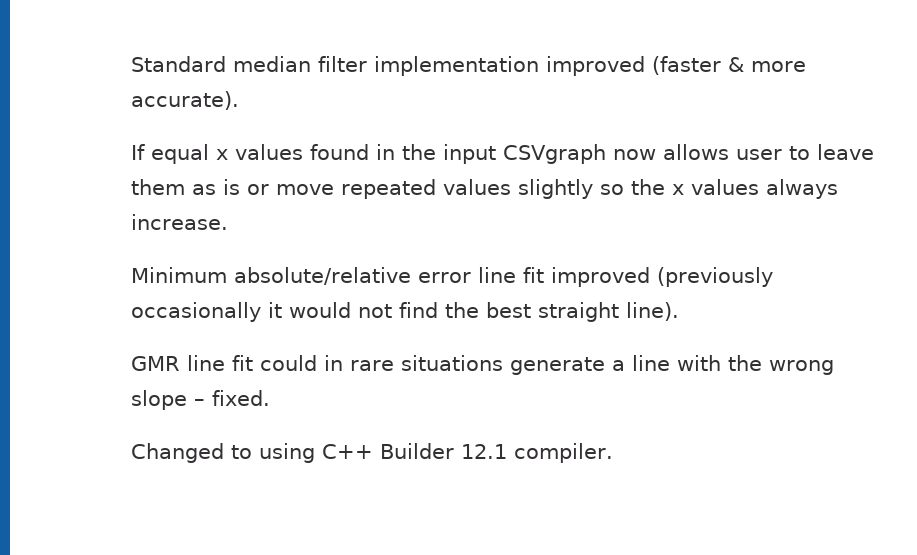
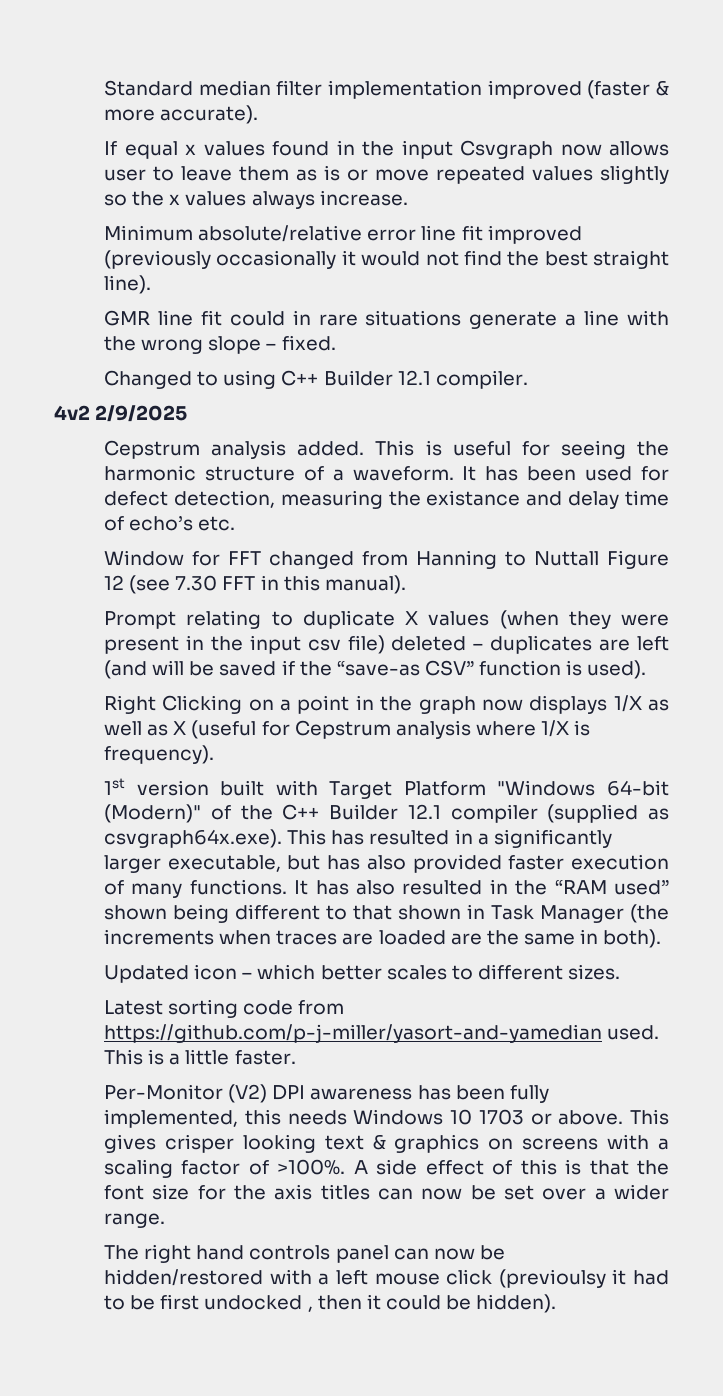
[503,144,607,164] CSVgraph -> [460,140,554,159] Csvgraph
(614, 453) none -> [54,405,188,422] [104,440,670,459] [104,465,670,481] [104,490,670,509] [104,515,236,531] [104,550,670,569] [104,575,406,594] [104,610,670,629] [104,635,670,654] [104,660,647,679] [104,695,669,714] [104,720,591,739] [104,745,215,764] [104,778,670,799] [104,804,670,823] [104,829,612,848] [104,854,669,873] [104,879,670,898] [104,904,670,923] [104,929,662,948] [104,964,621,983] [104,999,345,1018] [104,1024,660,1043] [104,1049,296,1065] [104,1084,549,1103] [104,1109,670,1128] [104,1134,670,1153] [104,1159,669,1178] [104,1184,669,1200] [104,1213,166,1228] [104,1244,505,1263] [104,1269,670,1288] [104,1294,557,1313] // 4v2 2/9/2025 // Cepstrum analysis added. This is useful for seeing the harmonic structure of a waveform. It has been used for defect detection, measuring the existance and delay time of echo’s etc. // Window for FFT changed from Hanning to Nuttall Figure 12 (see 7.30 FFT in this manual). // Prompt relating to duplicate X values (when they were present in the input csv file) deleted – duplicates are left (and will be saved if the “save-as CSV” function is used). // Right Clicking on a point in the graph now displays 1/X as well as X (useful for Cepstrum analysis where 1/X is frequency). // 1st version built with Target Platform "Windows 64-bit (Modern)" of the C++ Builder 12.1 compiler (supplied as csvgraph64x.exe). This has resulted in a significantly larger executable, but has also provided faster execution of many functions. It has also resulted in the “RAM used” shown being different to that shown in Task Manager (the increments when traces are loaded are the same in both). // Updated icon – which better scales to different sizes. // Latest sorting code from https://github.com/p-j-miller/yasort-and-yamedian used. This is a little faster. // Per-Monitor (V2) DPI awareness has been fully implemented, this needs Windows 10 1703 or above. This gives crisper looking text & graphics on screens with a scaling factor of >100%. A side effect of this is that the font size for the axis titles can now be set over a wider range. // The right hand controls panel can now be hidden/restored with a left mouse click (previoulsy it had to be first undocked , then it could be hidden).

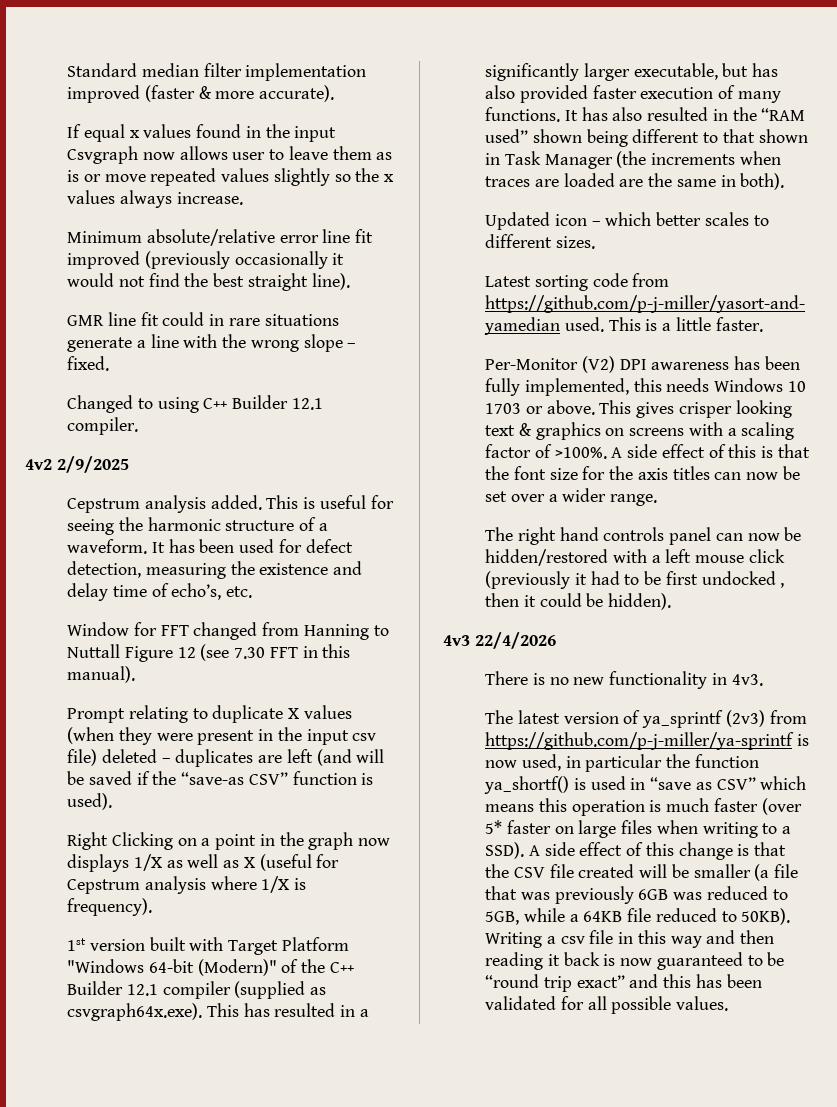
[426,490,521,506] existance -> [259,563,329,575] existence
[129,515,194,531] echo’s -> [171,583,222,600] echo’s,
[498,1269,606,1288] (previoulsy -> [485,571,571,589] (previously
(557, 1303) none -> [443,632,556,649] [485,671,763,689] [485,710,807,728] [485,732,809,750] [485,754,759,772] [484,776,807,794] [485,798,802,816] [485,820,792,838] [485,842,787,860] [485,864,799,881] [485,886,788,904] [485,908,791,925] [485,930,775,948] [485,952,785,970] [485,974,762,992] [485,996,729,1014] // 4v3 22/4/2026 // There is no new functionality in 4v3. // The latest version of ya_sprintf (2v3) from https://github.com/p-j-miller/ya-sprintf is now used, in particular the function ya_shortf() is used in “save as CSV” which means this operation is much faster (over 5* faster on large files when writing to a SSD). A side effect of this change is that the CSV file created will be smaller (a file that was previously 6GB was reduced to 5GB, while a 64KB file reduced to 50KB). Writing a csv file in this way and then reading it back is now guaranteed to be “round trip exact” and this has been validated for all possible values.

